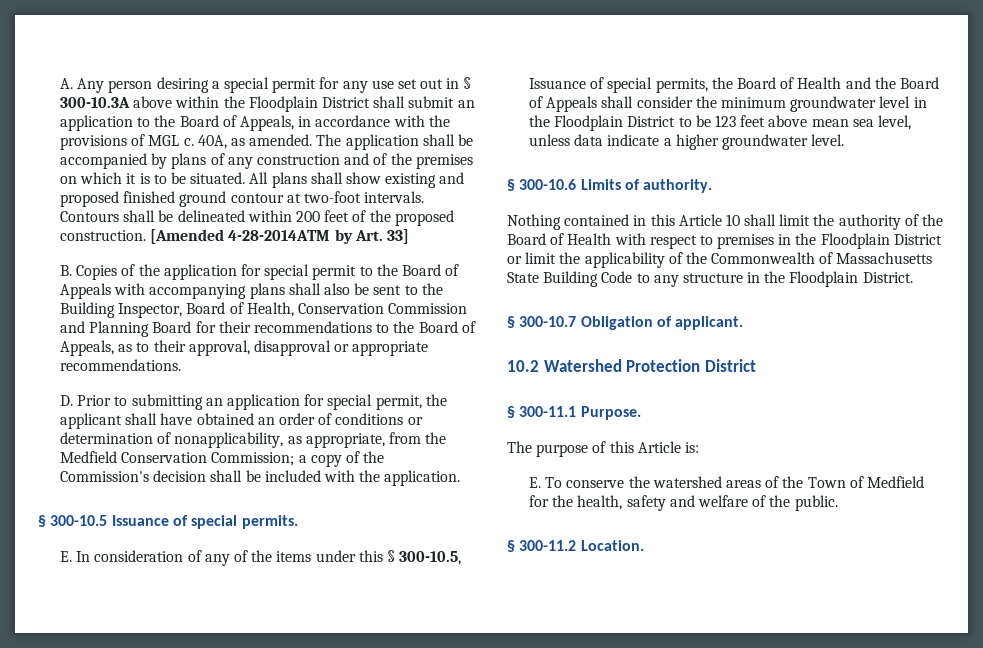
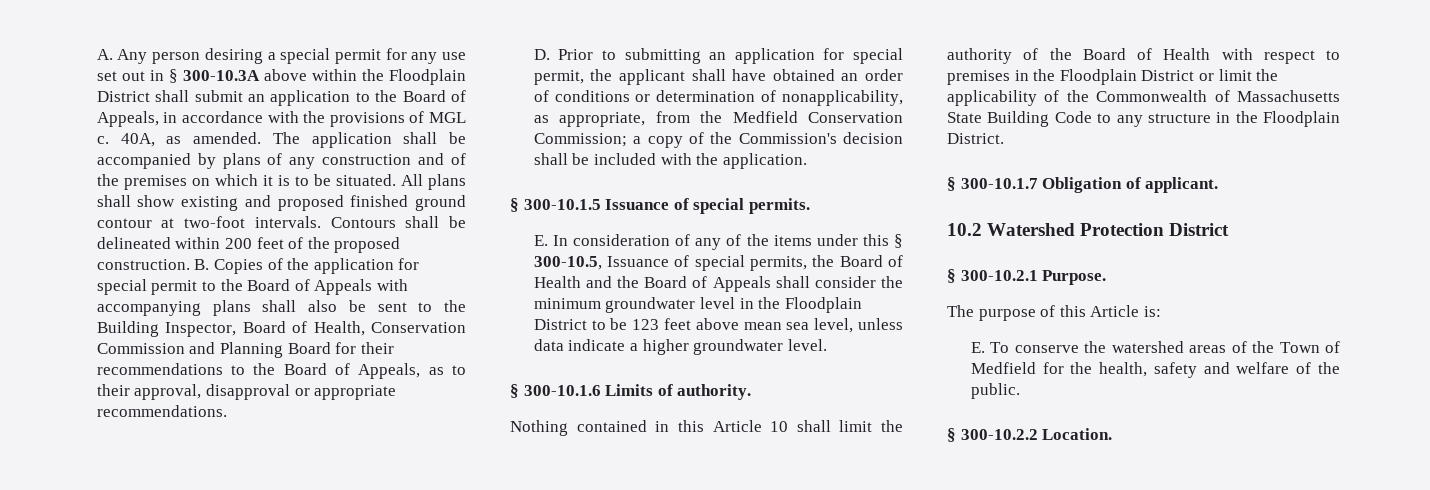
[150,229,409,244] [Amended 4-28-2014ATM by Art. 33] // -> (190, 264) none
[50,515,108,526] 300-10.5 -> [523,199,601,210] 300-10.1.5
[519,179,577,190] 300-10.6 -> [523,385,601,396] 300-10.1.6
[519,316,577,327] 300-10.7 -> [960,178,1038,189] 300-10.1.7
[519,406,577,417] 300-11.1 -> [960,270,1038,281] 300-10.2.1
[519,540,577,551] 300-11.2 -> [960,429,1038,440] 300-10.2.2

